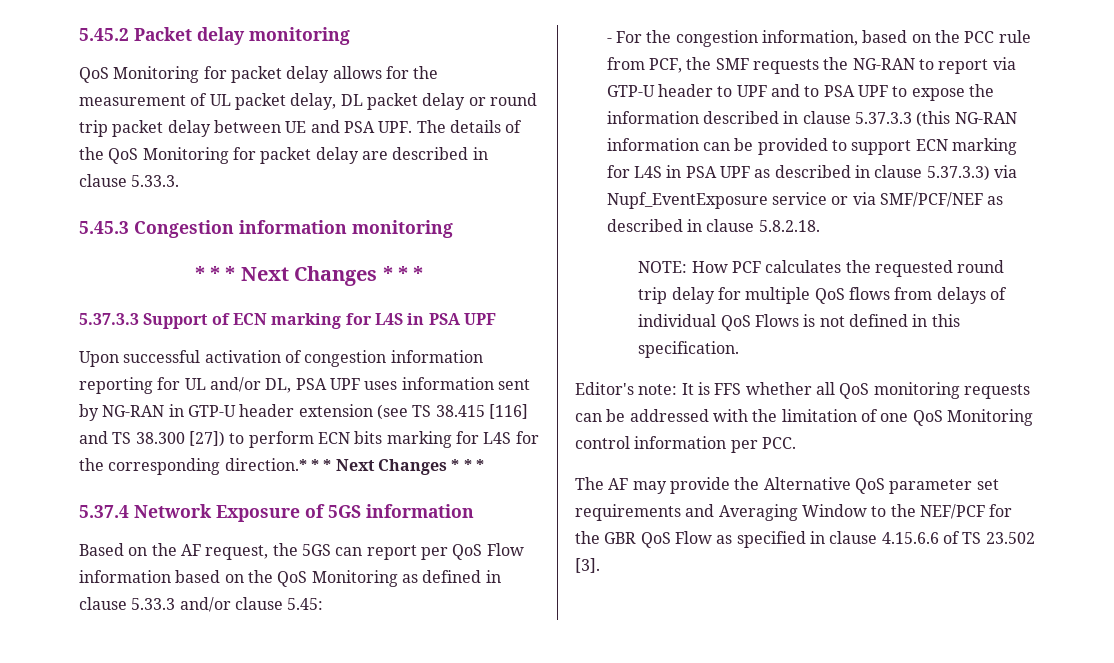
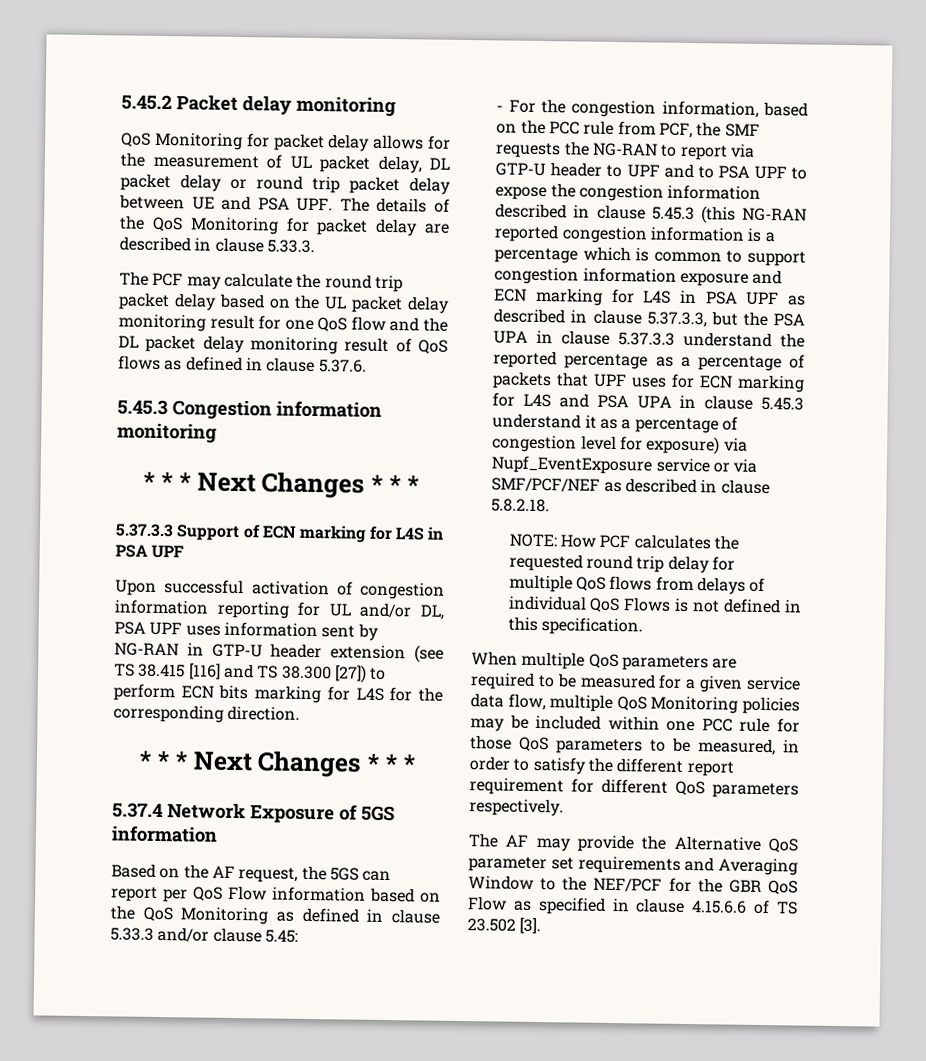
(180, 181) none -> [119,271,403,293] [118,292,450,314] [118,313,448,332] [118,334,448,355] [118,355,367,373] // The PCF may calculate the round trip packet delay based on the UL packet delay monitoring result for one QoS flow and the DL packet delay monitoring result of QoS flows as defined in clause 5.37.6.
[224,458,307,471] direction.* -> [227,705,301,721] [139,750,153,769] direction. // *
(994, 90) none -> [578,183,664,202] congestion
[854,112,912,124] 5.37.3.3 -> [651,206,695,221] 5.45.3
[606,138,912,155] information can be provided to support -> [494,224,775,244] [494,246,806,267] [494,266,783,287] reported congestion information is a percentage which is common to support congestion information exposure and
[926,165,990,181] 5.37.3.3) -> [646,311,805,328] [493,329,805,348] [493,350,805,372] [492,371,805,393] [492,392,804,411] [492,413,738,434] [492,434,721,455] 5.37.3.3, but the PSA UPA in clause 5.37.3.3 understand the reported percentage as a percentage of packets that UPF uses for ECN marking for L4S and PSA UPA in clause 5.45.3 understand it as a percentage of congestion level for exposure)
[575,382,1030,399] [575,409,1033,426] [575,436,796,453] Editor's note: It is FFS whether all QoS monitoring requests can be addressed with the limitation of one QoS Monitoring control information per PCC. -> [471,651,738,672] [470,672,801,693] [470,693,800,715] [470,714,800,733] [470,735,800,756] [469,756,734,777] [469,777,799,799] [469,798,564,817] When multiple QoS parameters are required to be measured for a given service data flow, multiple QoS Monitoring policies may be included within one PCC rule for those QoS parameters to be measured, in order to satisfy the different report requirement for different QoS parameters respectively.

